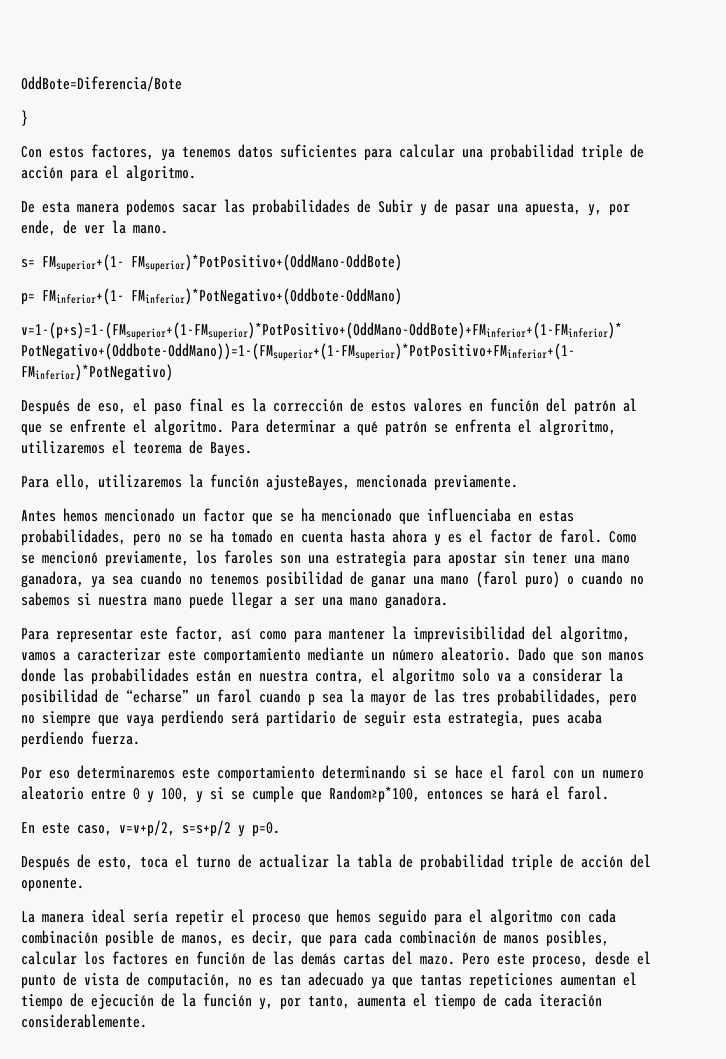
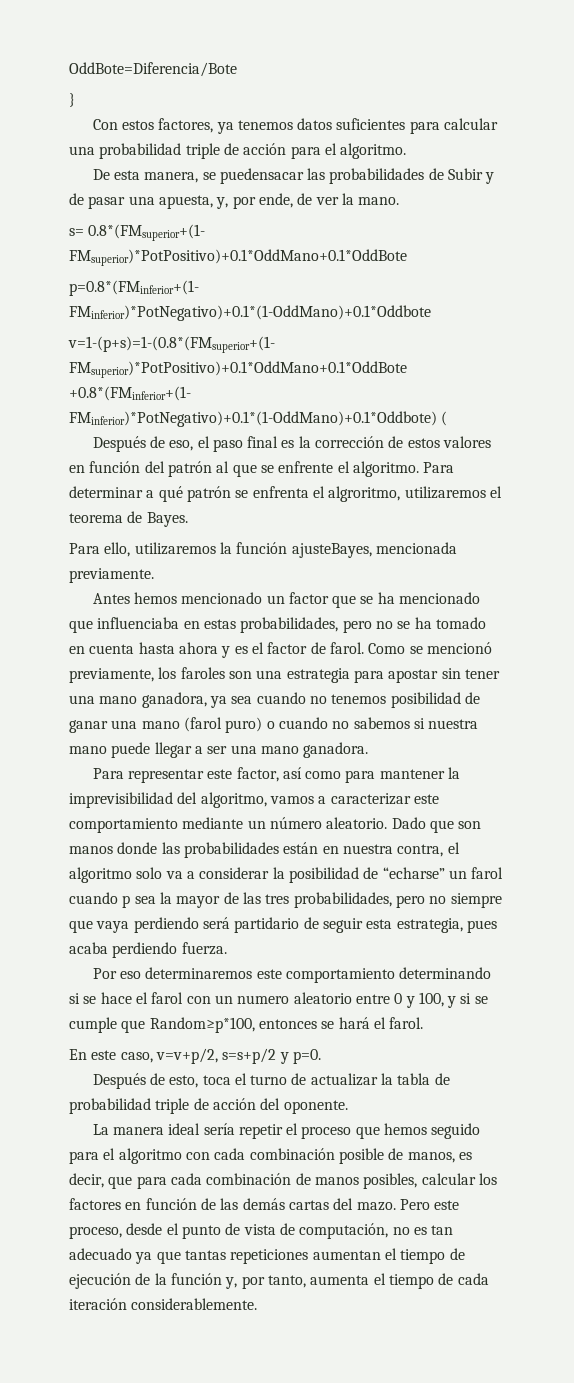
[77,199,217,216] manera podemos sacar -> [144,168,304,184] manera, se puedensacar
[42,254,402,272] [21,288,402,305] [21,322,622,340] [21,343,575,361] [21,364,173,381] FMsuperior+(1- FMsuperior)*PotPositivo+(OddMano-OddBote) // p= FMinferior+(1- FMinferior)*PotNegativo+(Oddbote-OddMano) // v=1-(p+s)=1-(FMsuperior+(1-FMsuperior)*PotPositivo+(OddMano-OddBote)+FMinferior+(1-FMinferior)* PotNegativo+(Oddbote-OddMano))=1-(FMsuperior+(1-FMsuperior)*PotPositivo+FMinferior+(1- FMinferior)*PotNegativo) -> [88,224,206,241] [69,249,407,266] [69,280,199,296] [69,305,431,321] [68,336,275,353] [69,361,407,378] [69,386,191,401] [69,411,448,427] 0.8*(FMsuperior+(1- FMsuperior)*PotPositivo)+0.1*OddMano+0.1*OddBote // p=0.8*(FMinferior+(1- FMinferior)*PotNegativo)+0.1*(1-OddMano)+0.1*Oddbote // v=1-(p+s)=1-(0.8*(FMsuperior+(1- FMsuperior)*PotPositivo)+0.1*OddMano+0.1*OddBote +0.8*(FMinferior+(1- FMinferior)*PotNegativo)+0.1*(1-OddMano)+0.1*Oddbote) (

